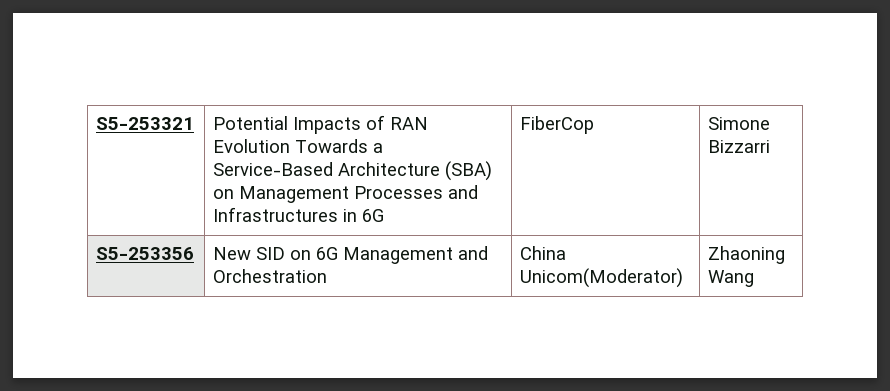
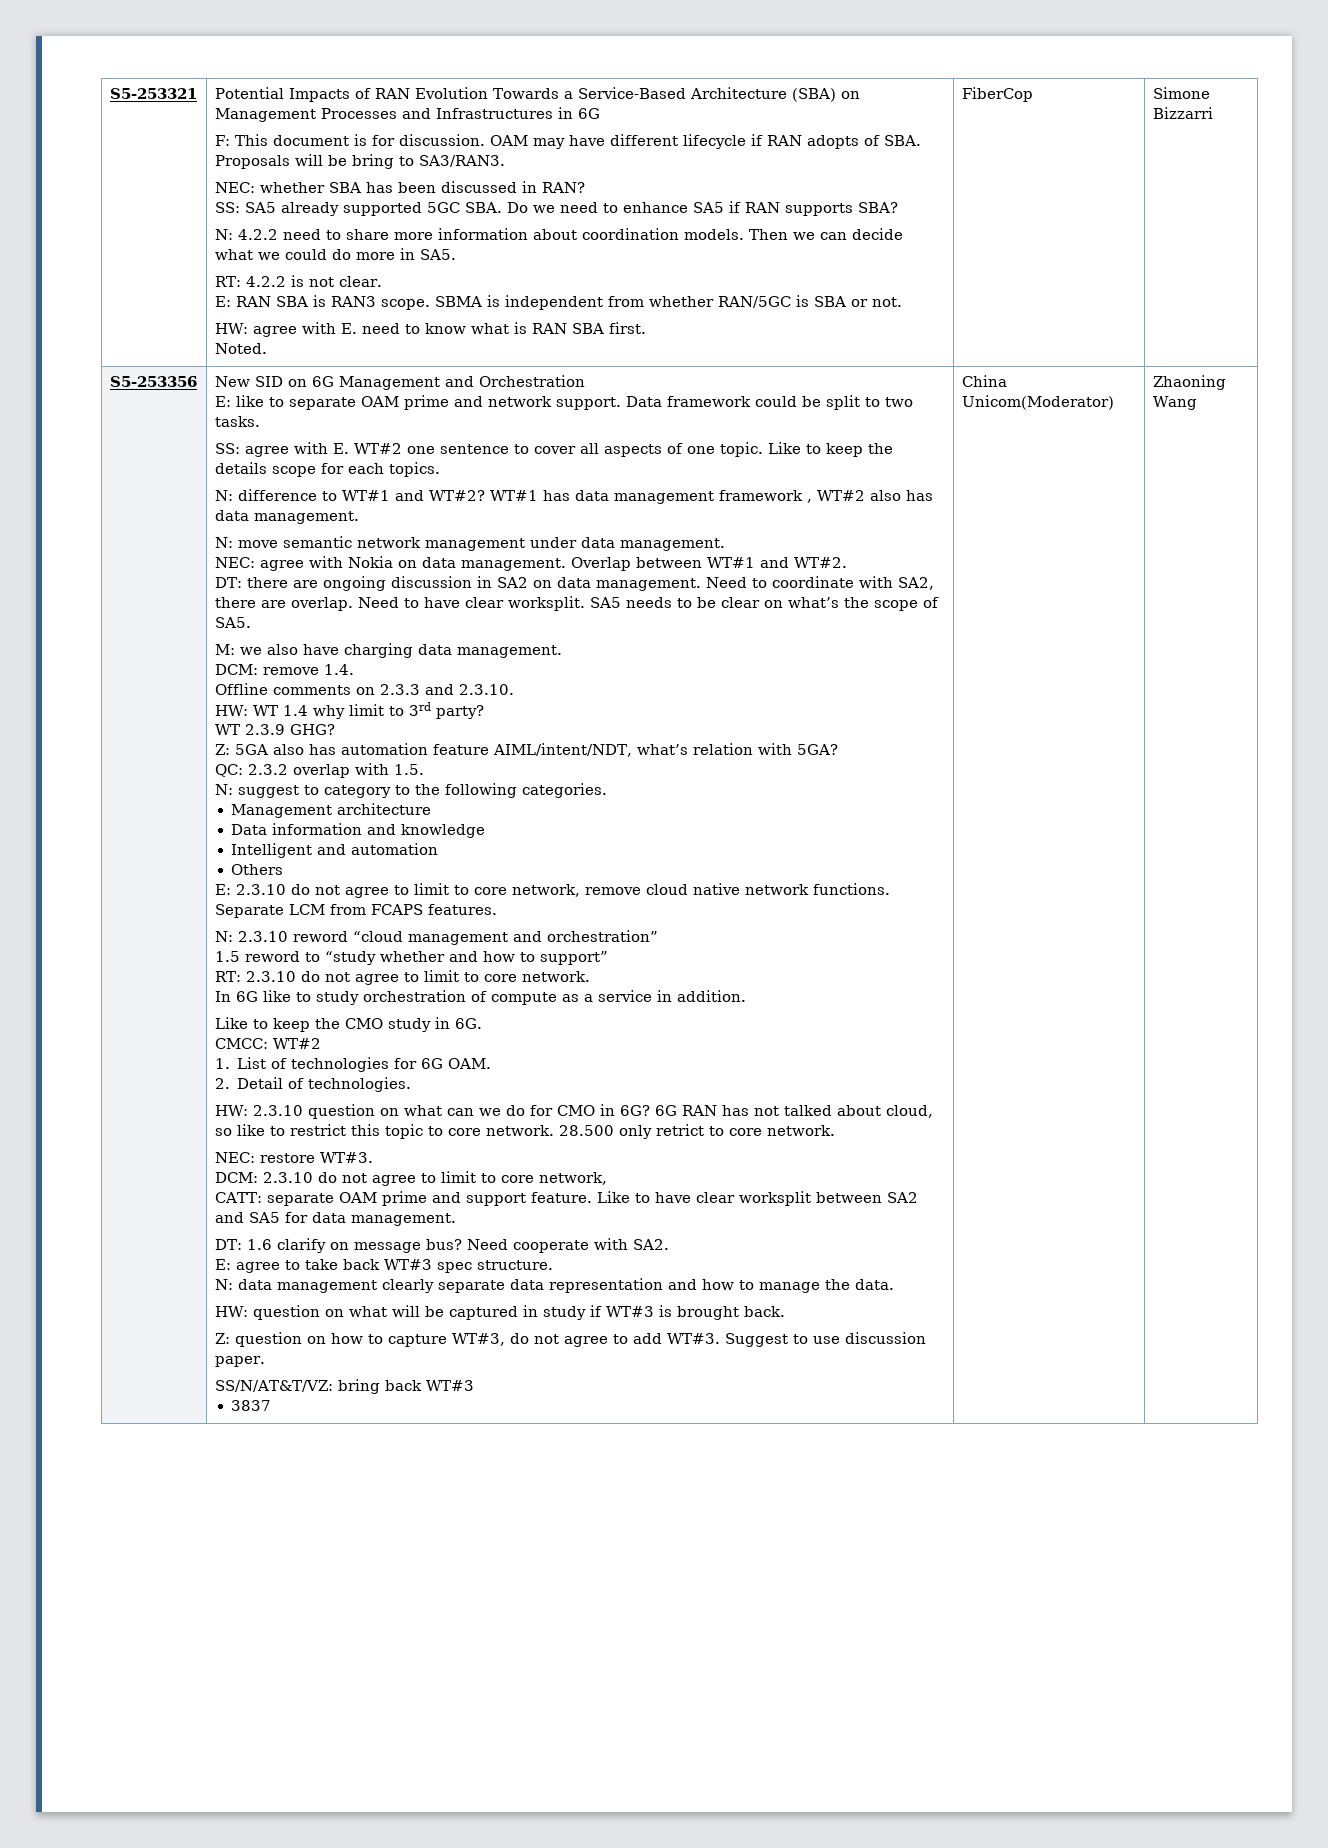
(385, 215) none -> [214,134,921,149] [214,154,505,169] [214,181,585,193] [214,201,898,216] [214,228,903,240] [214,248,456,260] [214,275,382,287] [214,295,902,310] [214,322,646,337] [214,343,267,354] // F: This document is for discussion. OAM may have different lifecycle if RAN adopts of SBA. Proposals will be bring to SA3/RAN3. // NEC: whether SBA has been discussed in RAN? // SS: SA5 already supported 5GC SBA. Do we need to enhance SA5 if RAN supports SBA? // N: 4.2.2 need to share more information about coordination models. Then we can decide what we could do more in SA5. // RT: 4.2.2 is not clear. // E: RAN SBA is RAN3 scope. SBMA is independent from whether RAN/5GC is SBA or not. // HW: agree with E. need to know what is RAN SBA first. // Noted.
(328, 276) none -> [214,395,913,410] [214,416,260,427] [214,442,893,457] [214,462,440,477] [214,489,933,504] [214,510,359,524] [214,536,725,551] [214,556,847,571] [214,576,934,591] [214,596,939,611] [214,617,251,628] [214,643,562,658] [214,664,354,675] [214,683,514,695] [214,702,484,719] [214,724,335,735] [214,743,838,757] [214,763,424,778] [214,783,607,798] [231,803,432,818] [231,823,486,838] [231,843,439,858] [231,864,284,875] [214,883,890,898] [214,904,497,918] [214,930,658,945] [214,951,608,965] [214,970,590,985] [214,990,746,1005] [214,1017,482,1032] [214,1038,321,1049] [214,1057,492,1072] [214,1077,412,1092] [214,1104,933,1119] [214,1124,835,1139] [214,1152,373,1163] [214,1171,607,1186] [214,1191,918,1206] [214,1212,456,1226] [214,1238,669,1253] [214,1259,553,1273] [214,1278,894,1293] [214,1305,785,1320] [214,1332,926,1347] [214,1356,265,1367] [214,1379,474,1394] [231,1400,272,1411] // E: like to separate OAM prime and network support. Data framework could be split to two tasks. // SS: agree with E. WT#2 one sentence to cover all aspects of one topic. Like to keep the details scope for each topics. // N: difference to WT#1 and WT#2? WT#1 has data management framework , WT#2 also has data management. // N: move semantic network management under data management. // NEC: agree with Nokia on data management. Overlap between WT#1 and WT#2. // DT: there are ongoing discussion in SA2 on data management. Need to coordinate with SA2, there are overlap. Need to have clear worksplit. SA5 needs to be clear on what’s the scope of SA5. // M: we also have charging data management. // DCM: remove 1.4. // Offline comments on 2.3.3 and 2.3.10. // HW: WT 1.4 why limit to 3rd party? // WT 2.3.9 GHG? // Z: 5GA also has automation feature AIML/intent/NDT, what’s relation with 5GA? // QC: 2.3.2 overlap with 1.5. // N: suggest to category to the following categories. // Management architecture // Data information and knowledge // Intelligent and automation // Others // E: 2.3.10 do not agree to limit to core network, remove cloud native network functions. Separate LCM from FCAPS features. // N: 2.3.10 reword “cloud management and orchestration” // 1.5 reword to “study whether and how to support” // RT: 2.3.10 do not agree to limit to core network. // In 6G like to study orchestration of compute as a service in addition. // Like to keep the CMO study in 6G. // CMCC: WT#2 // 1. List of technologies for 6G OAM. // 2. Detail of technologies. // HW: 2.3.10 question on what can we do for CMO in 6G? 6G RAN has not talked about cloud, so like to restrict this topic to core network. 28.500 only retrict to core network. // NEC: restore WT#3. // DCM: 2.3.10 do not agree to limit to core network, // CATT: separate OAM prime and support feature. Like to have clear worksplit between SA2 and SA5 for data management. // DT: 1.6 clarify on message bus? Need cooperate with SA2. // E: agree to take back WT#3 spec structure. // N: data management clearly separate data representation and how to manage the data. // HW: question on what will be captured in study if WT#3 is brought back. // Z: question on how to capture WT#3, do not agree to add WT#3. Suggest to use discussion paper. // SS/N/AT&T/VZ: bring back WT#3 // 3837

